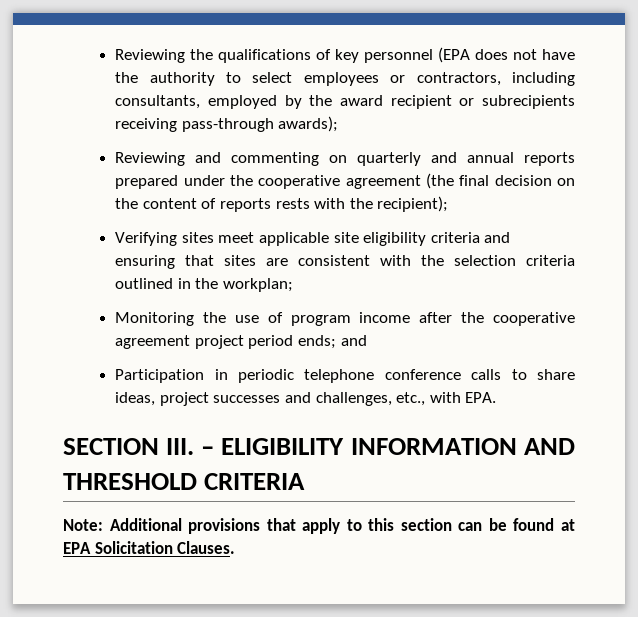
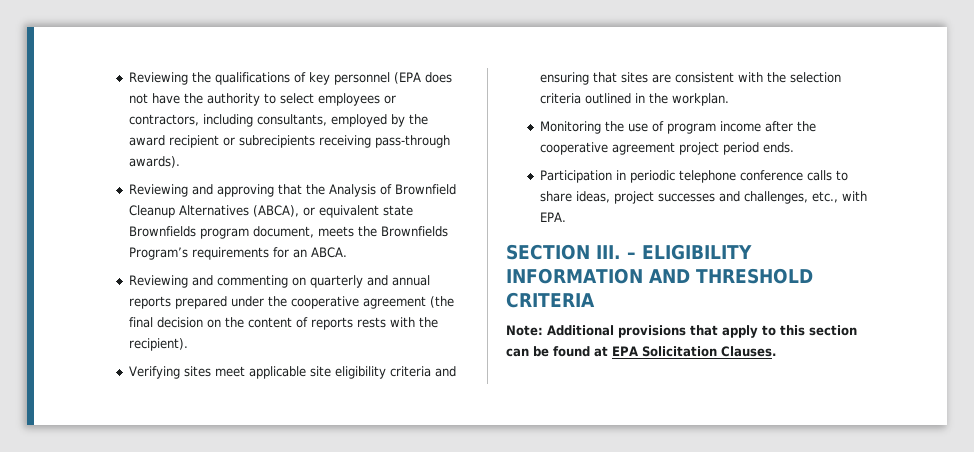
[278,116,339,132] awards); -> [129,156,181,168] [129,184,457,197] [129,205,414,218] [129,226,449,239] [129,247,348,260] awards). // Reviewing and approving that the Analysis of Brownfield Cleanup Alternatives (ABCA), or equivalent state Brownfields program document, meets the Brownfields Program’s requirements for an ABCA.
[377,196,449,212] recipient); -> [129,338,189,351] recipient).
[223,278,294,292] workplan; -> [672,93,730,106] workplan.
[298,335,367,349] ends; and -> [763,142,795,153] ends.

